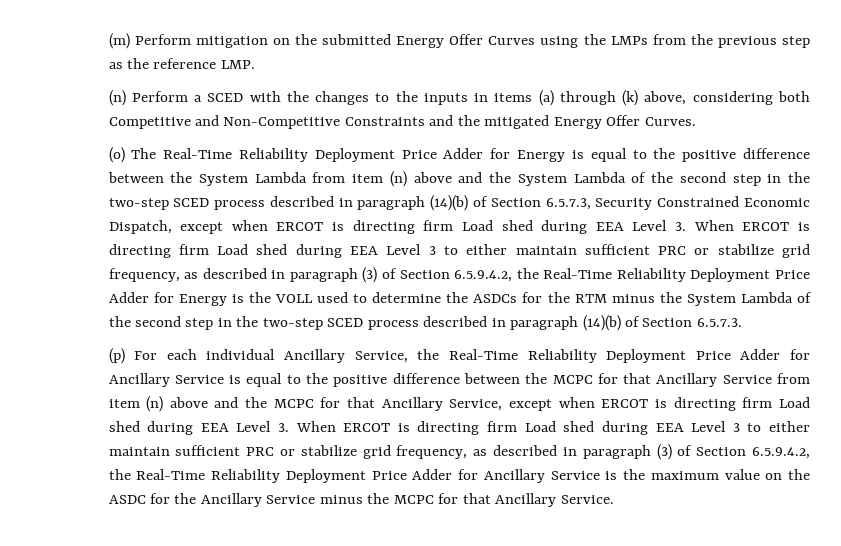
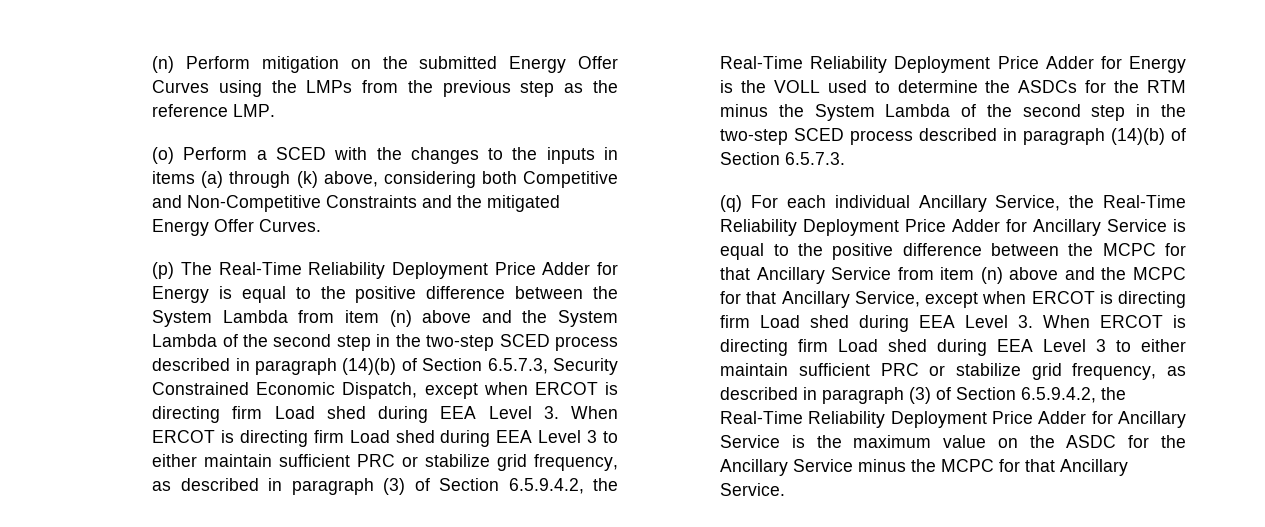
[108,33,130,49] (m) -> [152,56,175,73] (n)
[108,90,126,106] (n) -> [152,147,175,164] (o)
[108,147,125,163] (o) -> [152,262,175,279] (p)
[108,348,125,364] (p) -> [720,195,743,212] (q)

